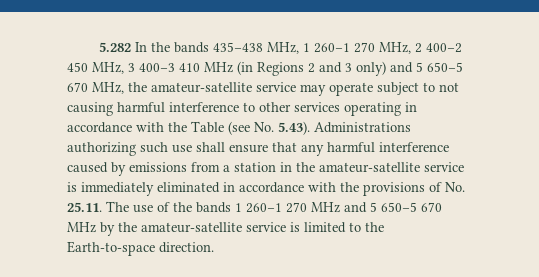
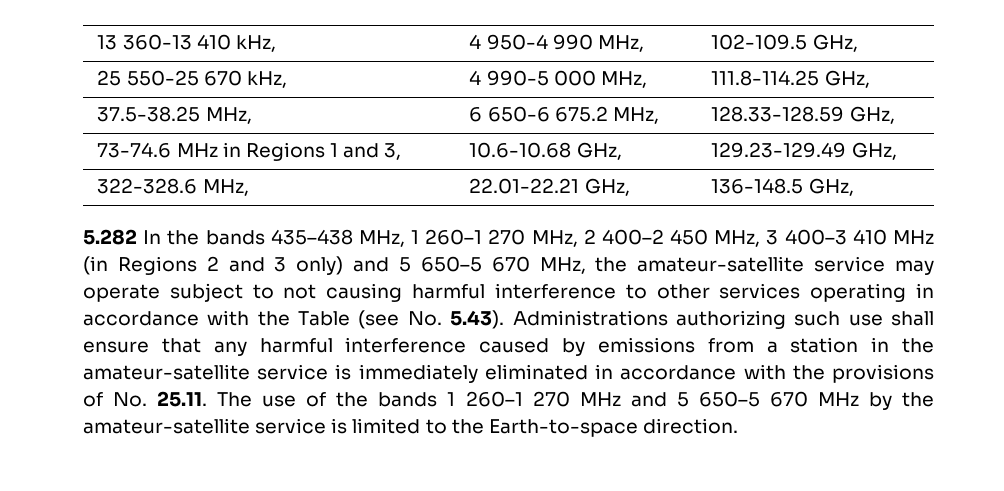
(98, 47) none -> [97,34,276,52] [469,34,644,52] [711,34,858,52] [97,70,287,88] [469,70,647,88] [711,70,870,88] [97,106,252,124] [469,106,659,124] [711,106,895,124] [97,142,402,161] [469,142,622,160] [711,142,897,160] [97,178,249,196] [469,178,630,196] [711,178,854,196] 13 360-13 410 kHz, | 4 950-4 990 MHz, | 102-109.5 GHz, // 25 550-25 670 kHz, | 4 990-5 000 MHz, | 111.8-114.25 GHz, // 37.5-38.25 MHz, | 6 650-6 675.2 MHz, | 128.33-128.59 GHz, // 73-74.6 MHz in Regions 1 and 3, | 10.6-10.68 GHz, | 129.23-129.49 GHz, // 322-328.6 MHz, | 22.01-22.21 GHz, | 136-148.5 GHz, //

